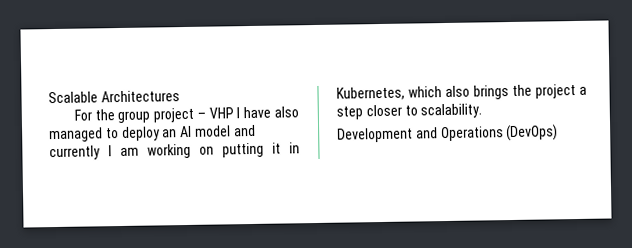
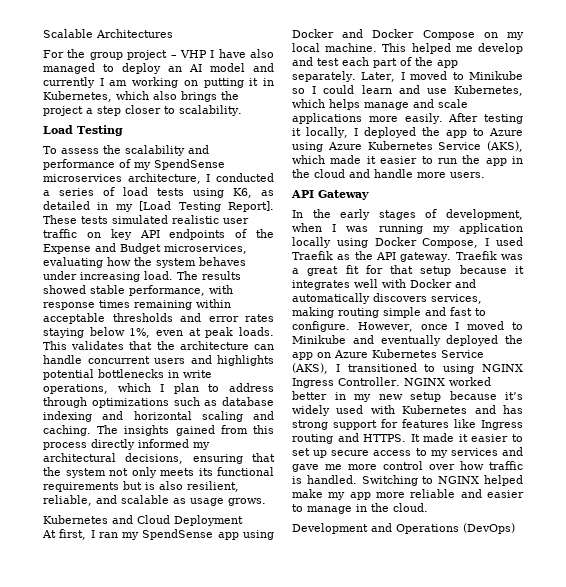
(483, 111) none -> [43,125,123,136] [43,145,209,156] [43,159,225,170] [43,173,274,184] [43,187,274,198] [43,201,274,212] [43,215,249,224] [43,229,274,240] [43,243,247,254] [43,257,246,268] [43,271,241,282] [43,285,233,296] [43,299,231,310] [43,313,274,324] [43,327,274,338] [43,341,274,350] [43,355,274,366] [43,369,212,380] [43,383,274,394] [43,397,274,408] [43,411,274,422] [43,425,274,436] [43,439,210,450] [43,453,275,464] [43,467,274,478] [43,481,239,492] [43,495,266,506] [43,515,243,526] [42,529,274,540] [292,29,524,40] [292,43,523,54] [292,57,458,68] [292,71,523,82] [292,85,523,96] [292,99,468,110] [292,113,523,124] [292,127,523,138] [292,141,523,152] [292,155,523,166] [292,169,485,178] [291,190,369,200] [292,209,523,220] [292,223,523,234] [292,237,523,248] [292,251,523,262] [292,265,524,276] [292,279,476,290] [292,293,482,304] [292,307,486,318] [292,321,523,332] [292,335,523,346] [292,349,484,360] [292,363,523,374] [292,377,491,388] [292,391,523,402] [292,405,523,416] [292,419,523,430] [292,433,523,444] [292,447,523,458] [292,461,523,472] [292,475,523,486] [292,489,524,500] [292,503,428,514] // Load Testing // To assess the scalability and performance of my SpendSense microservices architecture, I conducted a series of load tests using K6, as detailed in my [Load Testing Report]. These tests simulated realistic user traffic on key API endpoints of the Expense and Budget microservices, evaluating how the system behaves under increasing load. The results showed stable performance, with response times remaining within acceptable thresholds and error rates staying below 1%, even at peak loads. This validates that the architecture can handle concurrent users and highlights potential bottlenecks in write operations, which I plan to address through optimizations such as database indexing and horizontal scaling and caching. The insights gained from this process directly informed my architectural decisions, ensuring that the system not only meets its functional requirements but is also resilient, reliable, and scalable as usage grows. // Kubernetes and Cloud Deployment // At first, I ran my SpendSense app using Docker and Docker Compose on my local machine. This helped me develop and test each part of the app separately. Later, I moved to Minikube so I could learn and use Kubernetes, which helps manage and scale applications more easily. After testing it locally, I deployed the app to Azure using Azure Kubernetes Service (AKS), which made it easier to run the app in the cloud and handle more users. // API Gateway // In the early stages of development, when I was running my application locally using Docker Compose, I used Traefik as the API gateway. Traefik was a great fit for that setup because it integrates well with Docker and automatically discovers services, making routing simple and fast to configure. However, once I moved to Minikube and eventually deployed the app on Azure Kubernetes Service (AKS), I transitioned to using NGINX Ingress Controller. NGINX worked better in my new setup because it’s widely used with Kubernetes and has strong support for features like Ingress routing and HTTPS. It made it easier to set up secure access to my services and gave me more control over how traffic is handled. Switching to NGINX helped make my app more reliable and easier to manage in the cloud.

